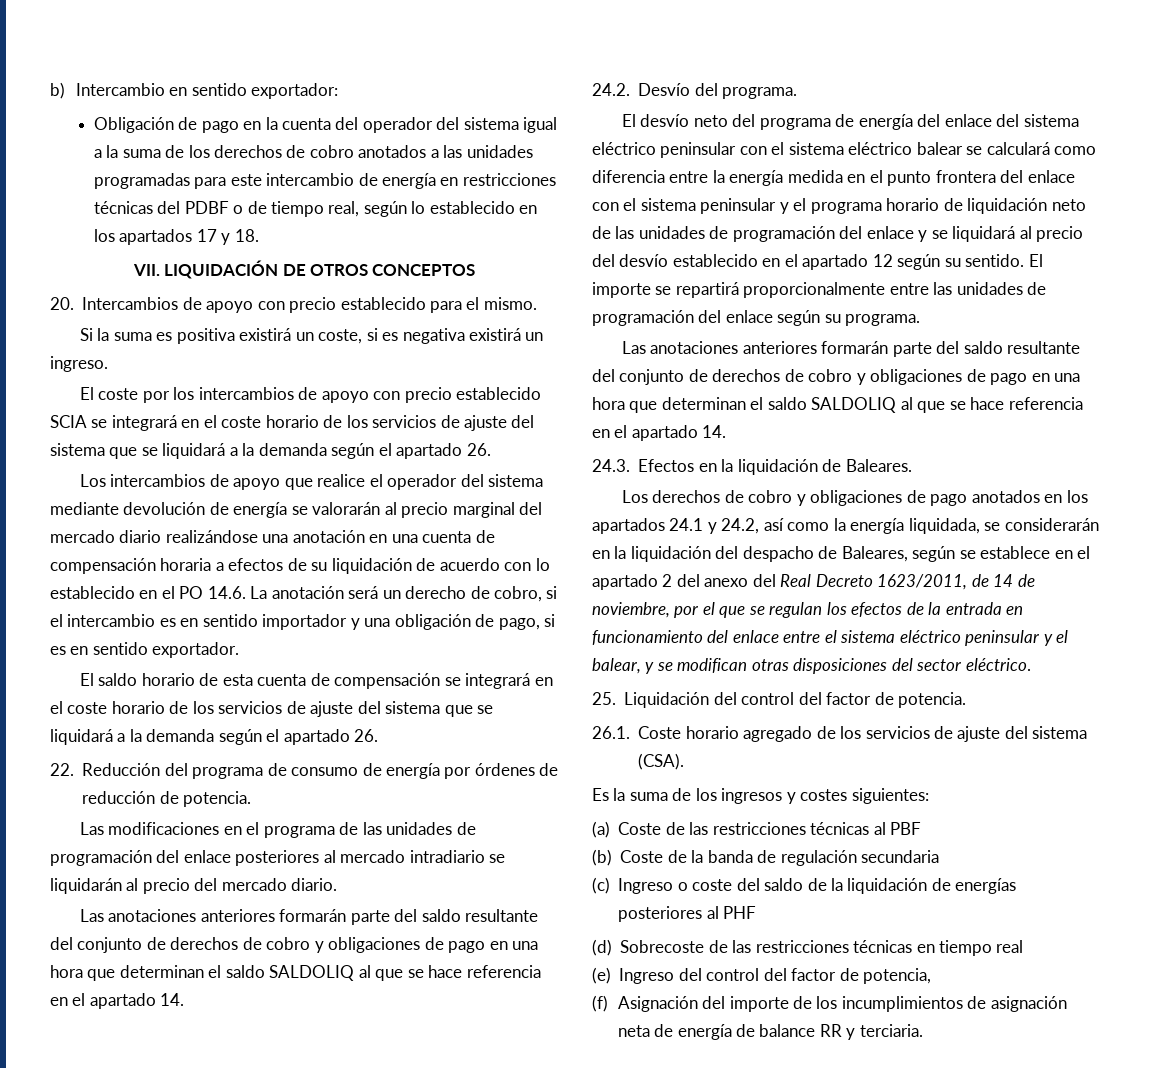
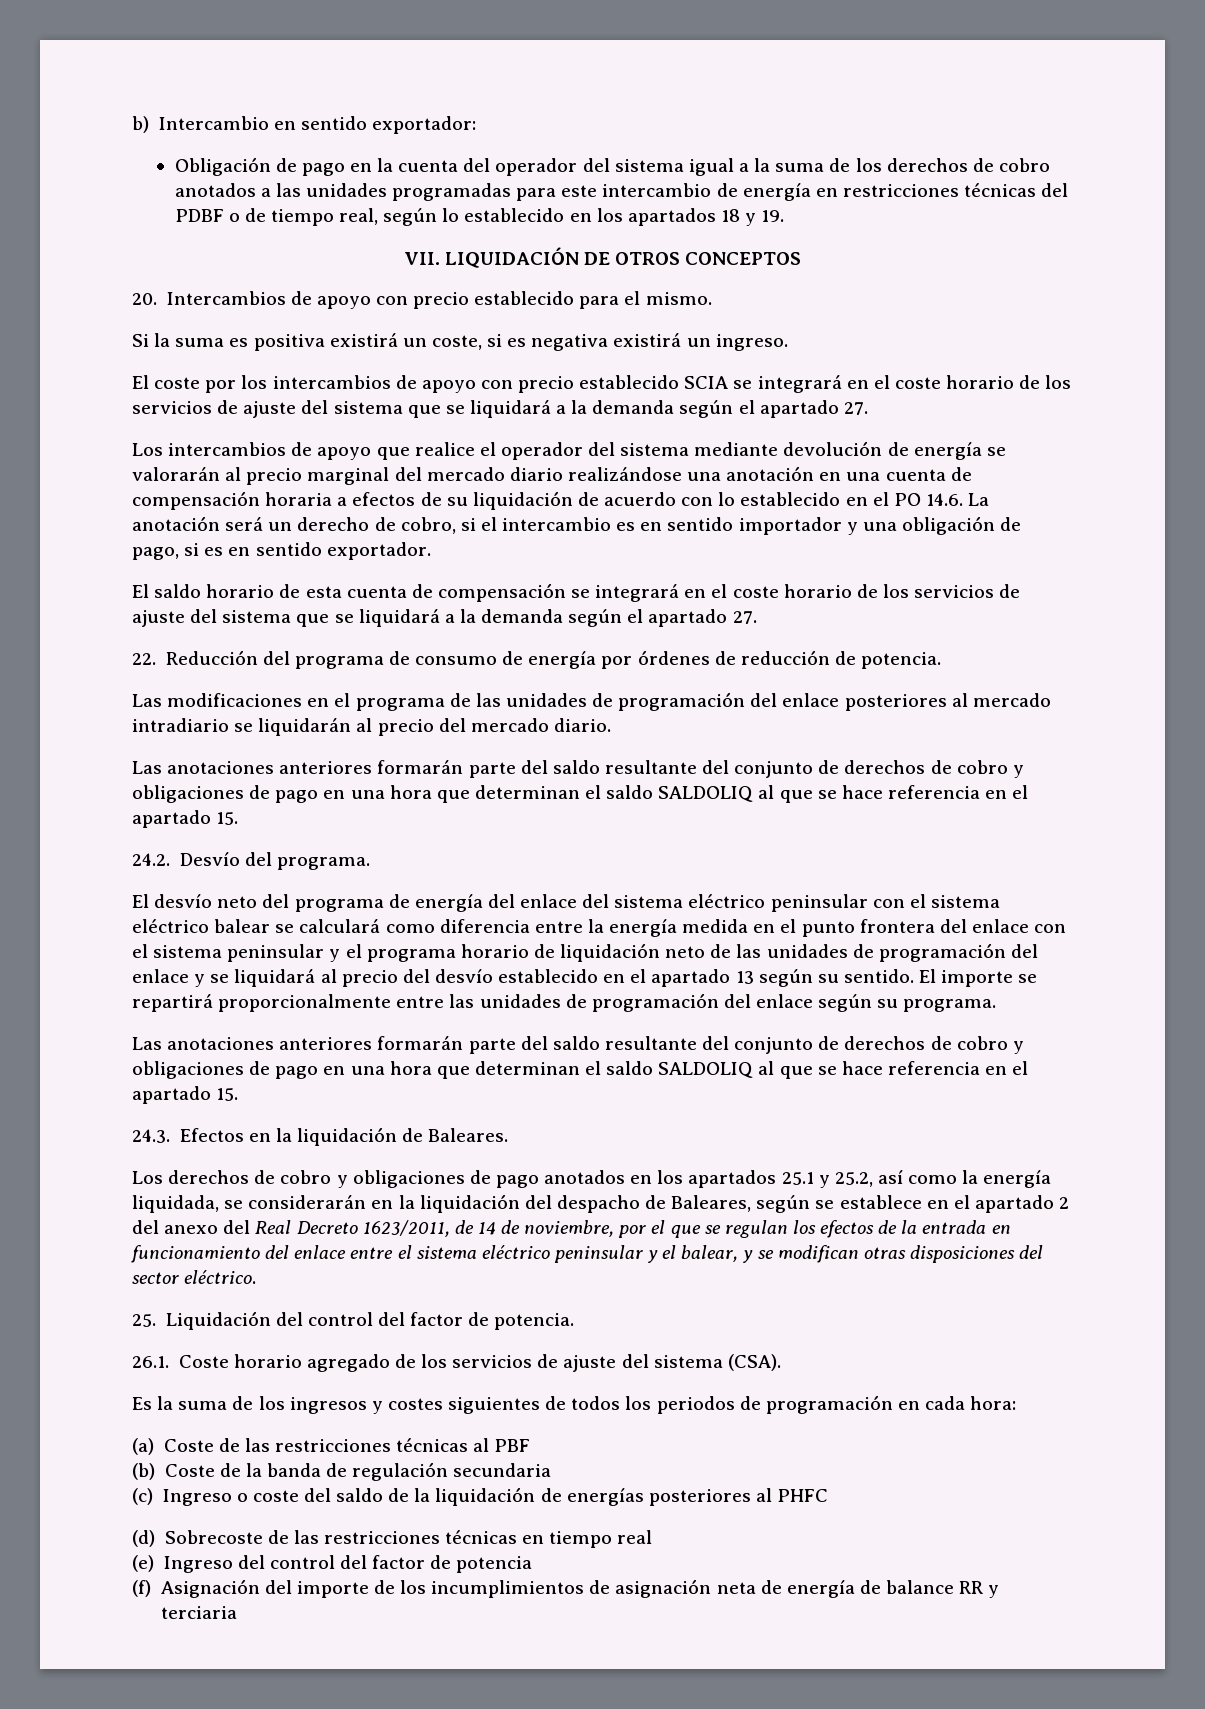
[196,229,259,245] 17 y 18. -> [720,209,785,226] 18 y 19.
[466,443,491,456] 26. -> [843,402,868,415] 27.
[354,729,379,742] 26. -> [732,611,757,624] 27.
[160,993,185,1006] 14. -> [216,812,239,825] 15.
[872,254,893,267] 12 -> [735,971,754,984] 13
[702,425,727,438] 14. -> [216,1088,239,1101] 15.
[669,518,760,534] 24.1 y 24.2, -> [781,1172,873,1188] 25.1 y 25.2,
[851,788,929,804] siguientes: -> [448,1395,1017,1414] siguientes de todos los periodos de programación en cada hora:
[723,906,757,919] PHF -> [777,1489,829,1502] PHFC
[862,968,931,984] potencia, -> [456,1556,533,1573] potencia
[859,1024,923,1037] terciaria. -> [160,1606,237,1619] terciaria

